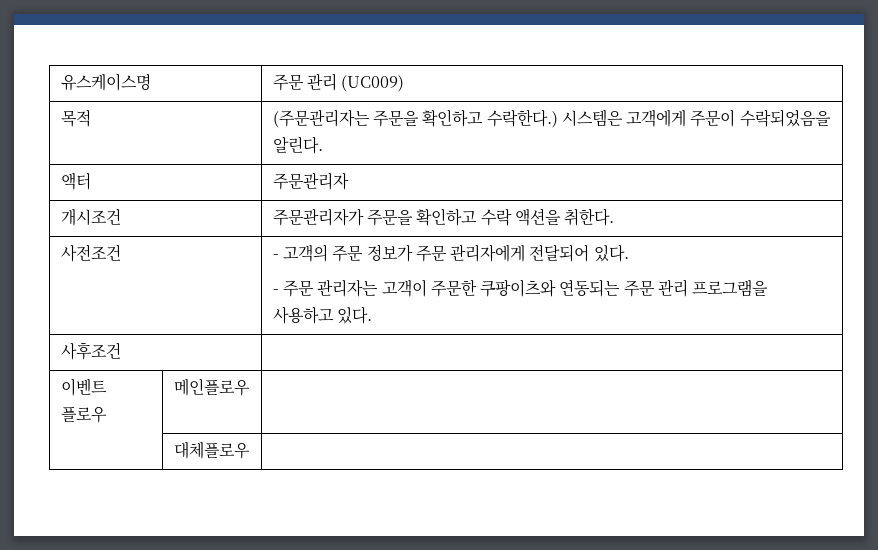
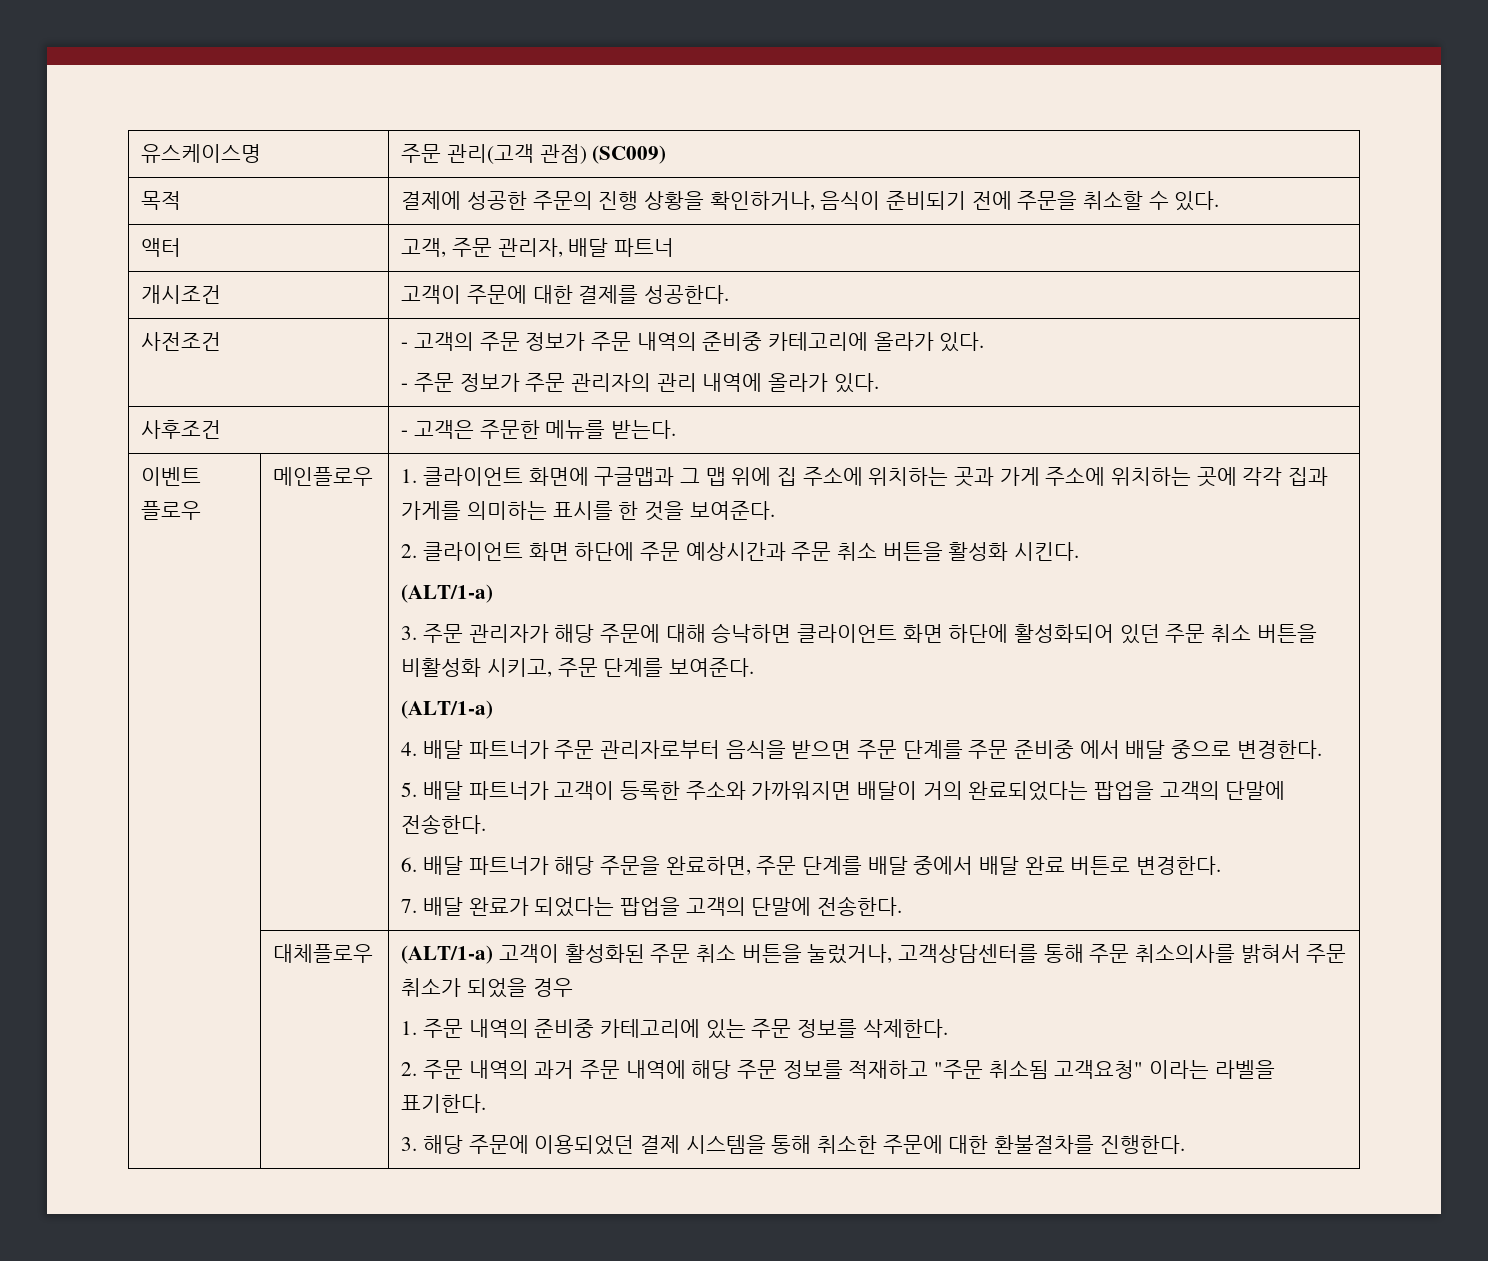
[306,73,405,92] [60,109,91,127] [272,109,831,128] [272,136,323,154] [60,172,91,190] [272,172,349,190] [60,208,121,226] [272,208,615,226] 관리 (UC009) // 목적 | (주문관리자는 주문을 확인하고 수락한다.) 시스템은 고객에게 주문이 수락되었음을 알린다. // 액터 | 주문관리자 // 개시조건 | 주문관리자가 주문을 확인하고 수락 액션을 취한다. -> [447,144,667,164] [141,191,182,210] [401,191,1220,211] [141,238,182,257] [401,238,675,257] [141,285,222,304] [401,285,730,304] 관리(고객 관점) (SC009) // 목적 | 결제에 성공한 주문의 진행 상황을 확인하거나, 음식이 준비되기 전에 주문을 취소할 수 있다. // 액터 | 고객, 주문 관리자, 배달 파트너 // 개시조건 | 고객이 주문에 대한 결제를 성공한다.
[450,244,590,262] 관리자에게 전달되어 -> [636,332,934,351] 내역의 준비중 카테고리에 올라가
[317,279,769,297] [272,306,372,324] [60,342,121,360] [60,378,107,396] [60,407,107,423] [173,378,250,396] [173,441,250,459] 관리자는 고객이 주문한 쿠팡이츠와 연동되는 주문 관리 프로그램을 사용하고 있다. // 사후조건 | // 이벤트 플로우 | 메인플로우 | // | 대체플로우 | -> [459,373,879,393] [141,420,222,439] [401,420,677,439] [141,467,202,486] [141,501,202,520] [273,467,374,486] [401,467,1329,487] [401,501,775,521] [401,542,1080,561] [401,584,494,603] [401,623,1317,644] [401,658,755,677] [401,700,494,719] [401,740,1322,759] [401,781,1286,801] [401,814,487,834] [401,856,1222,875] [401,896,903,917] [273,944,374,963] [401,944,1347,964] [401,978,573,998] [401,1019,948,1039] [401,1060,1275,1079] [401,1094,487,1113] [401,1135,1185,1155] 정보가 주문 관리자의 관리 내역에 올라가 있다. // 사후조건 | - 고객은 주문한 메뉴를 받는다. // 이벤트 플로우 | 메인플로우 | 1. 클라이언트 화면에 구글맵과 그 맵 위에 집 주소에 위치하는 곳과 가게 주소에 위치하는 곳에 각각 집과 가게를 의미하는 표시를 한 것을 보여준다. // 2. 클라이언트 화면 하단에 주문 예상시간과 주문 취소 버튼을 활성화 시킨다. // (ALT/1-a) // 3. 주문 관리자가 해당 주문에 대해 승낙하면 클라이언트 화면 하단에 활성화되어 있던 주문 취소 버튼을 비활성화 시키고, 주문 단계를 보여준다. // (ALT/1-a) // 4. 배달 파트너가 주문 관리자로부터 음식을 받으면 주문 단계를 주문 준비중 에서 배달 중으로 변경한다. // 5. 배달 파트너가 고객이 등록한 주소와 가까워지면 배달이 거의 완료되었다는 팝업을 고객의 단말에 전송한다. // 6. 배달 파트너가 해당 주문을 완료하면, 주문 단계를 배달 중에서 배달 완료 버튼로 변경한다. // 7. 배달 완료가 되었다는 팝업을 고객의 단말에 전송한다. // | 대체플로우 | (ALT/1-a) 고객이 활성화된 주문 취소 버튼을 눌렀거나, 고객상담센터를 통해 주문 취소의사를 밝혀서 주문 취소가 되었을 경우 // 1. 주문 내역의 준비중 카테고리에 있는 주문 정보를 삭제한다. // 2. 주문 내역의 과거 주문 내역에 해당 주문 정보를 적재하고 "주문 취소됨 고객요청" 이라는 라벨을 표기한다. // 3. 해당 주문에 이용되었던 결제 시스템을 통해 취소한 주문에 대한 환불절차를 진행한다.

